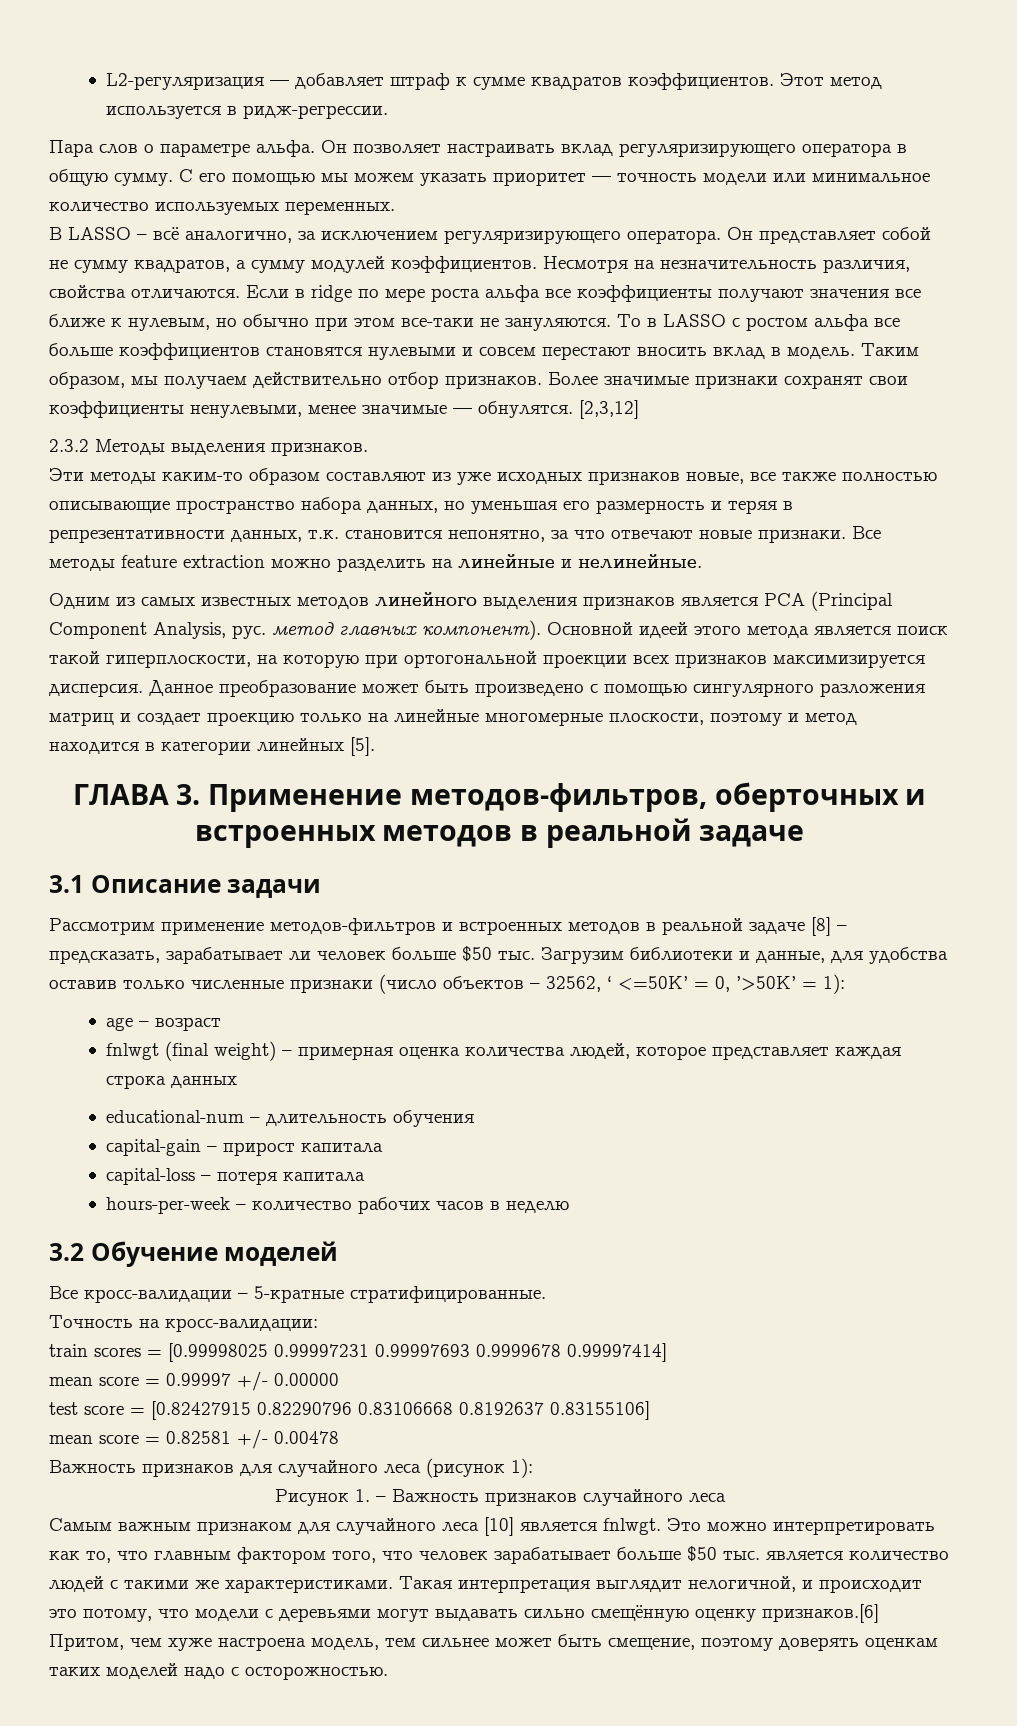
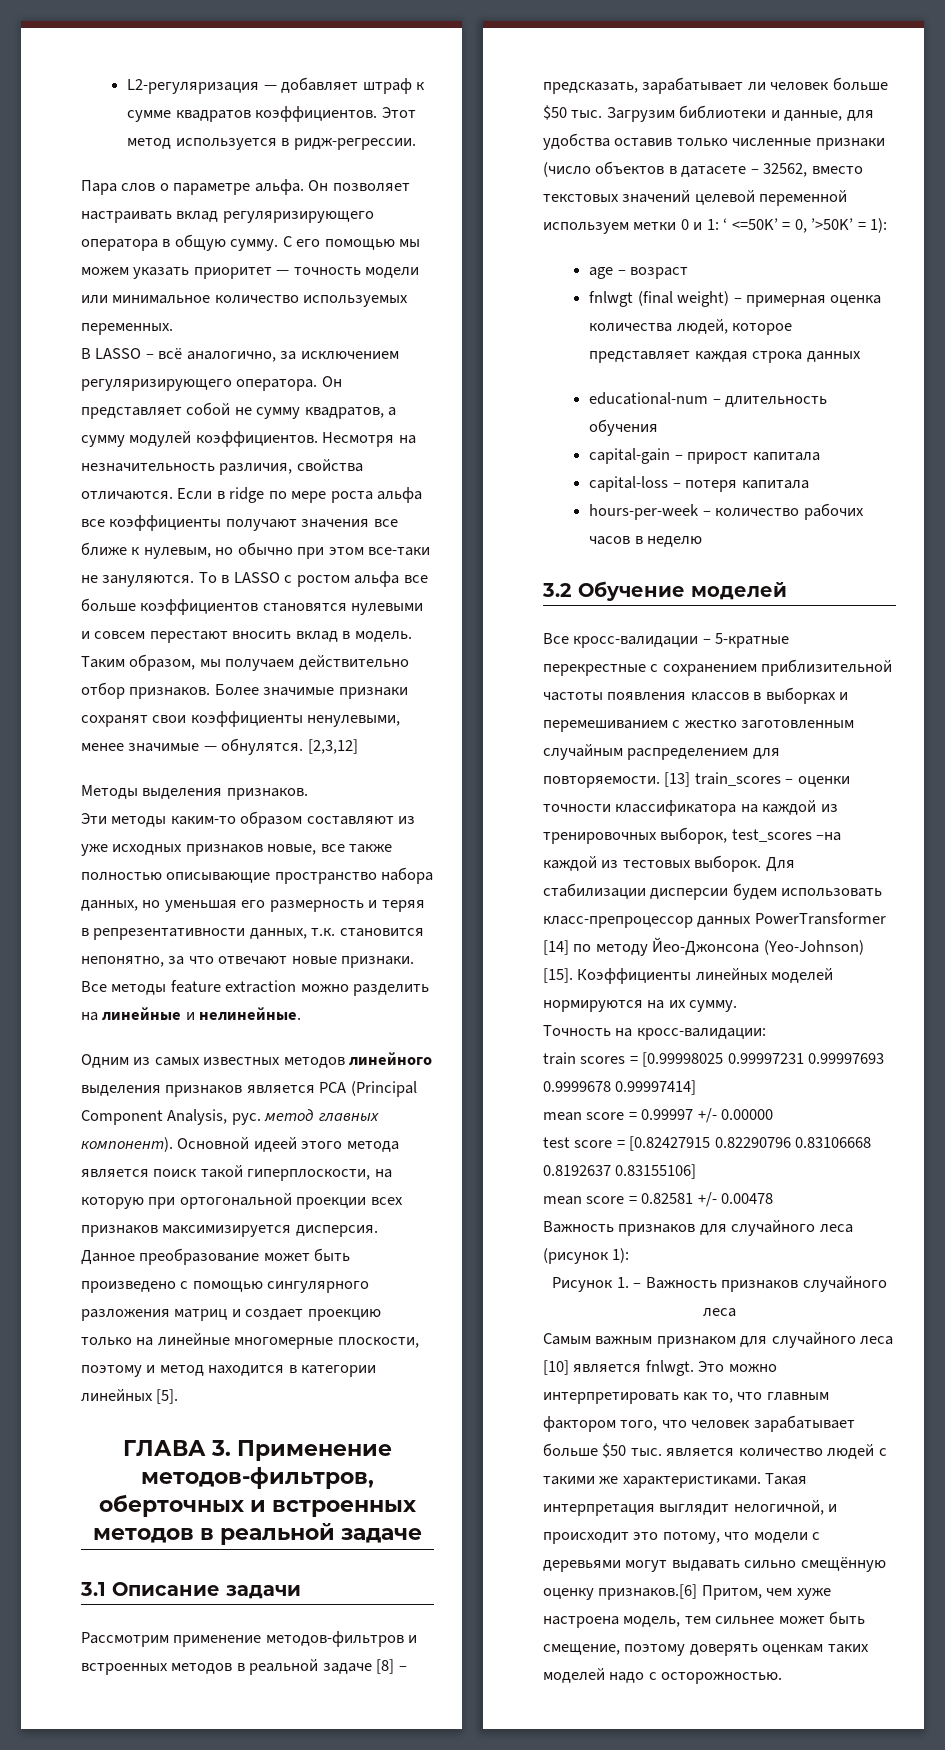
[49,439,89,452] 2.3.2 -> (358, 746) none
[530,976,601,992] – 32562, -> [668,163,863,177] [543,190,848,206] [543,219,719,234] в датасете – 32562, вместо текстовых значений целевой переменной используем метки 0 и 1:
[350,1286,546,1303] стратифицированные. -> [543,659,893,676] [543,687,849,704] [543,720,855,732] [543,744,780,760] [543,772,850,788] [543,800,838,816] [543,827,842,844] [543,855,795,872] [543,883,883,900] [543,912,886,928] [543,937,864,956] [543,968,834,984] [543,1000,738,1012] перекрестные с сохранением приблизительной частоты появления классов в выборках и перемешиванием с жестко заготовленным случайным распределением для повторяемости. [13] train_scores – оценки точности классификатора на каждой из тренировочных выборок, test_scores –на каждой из тестовых выборок. Для стабилизации дисперсии будем использовать класс-препроцессор данных PowerTransformer [14] по методу Йео-Джонсона (Yeo-Johnson) [15]. Коэффициенты линейных моделей нормируются на их сумму.

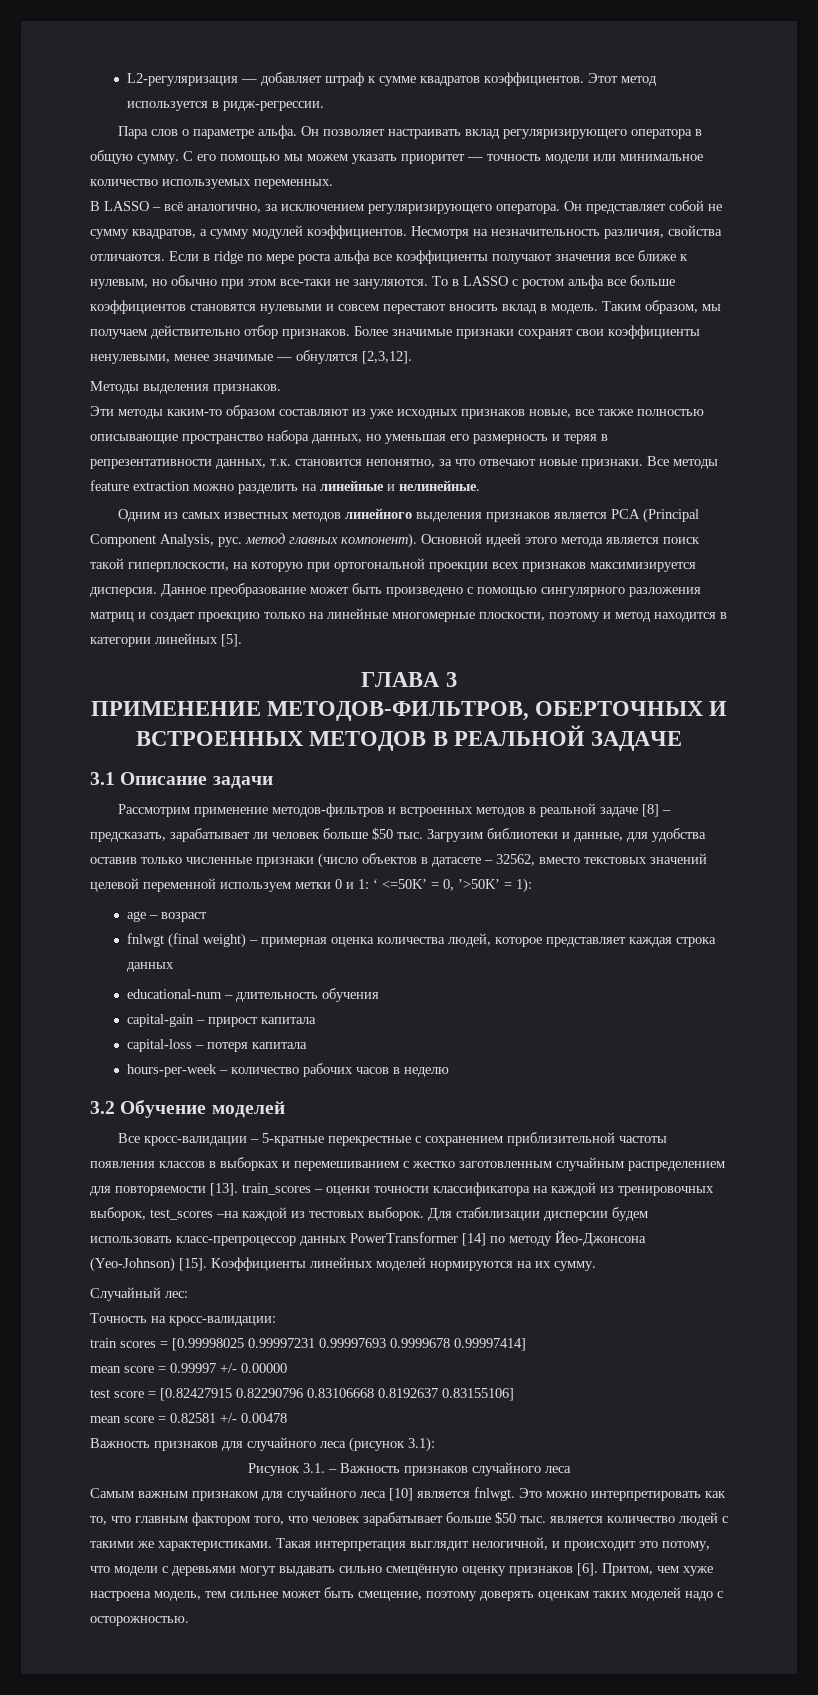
[221,738,358,755] обнулятся. [2,3,12] -> [296,350,412,364] обнулятся [2,3,12].
[211,1440,392,1461] [141,1467,374,1489] [99,1494,416,1517] [93,1523,422,1545] 3. Применение методов-фильтров, оберточных и встроенных методов в реальной задаче -> [445,672,457,687] [90,701,728,721] [136,725,682,751] 3 // ПРИМЕНЕНИЕ МЕТОДОВ-ФИЛЬТРОВ, ОБЕРТОЧНЫХ И ВСТРОЕННЫХ МЕТОДОВ В РЕАЛЬНОЙ ЗАДАЧЕ
[543,772,691,788] повторяемости. [13] -> [115,1183,238,1196] повторяемости [13].
(738, 1006) none -> [90,1287,188,1301] // Случайный лес:
[612,1248,630,1263] 1): -> [408,1437,435,1452] 3.1):
[616,1277,629,1288] 1. -> [303,1463,325,1473] 3.1.
[598,1584,698,1600] признаков.[6] -> [509,1563,598,1576] признаков [6].

